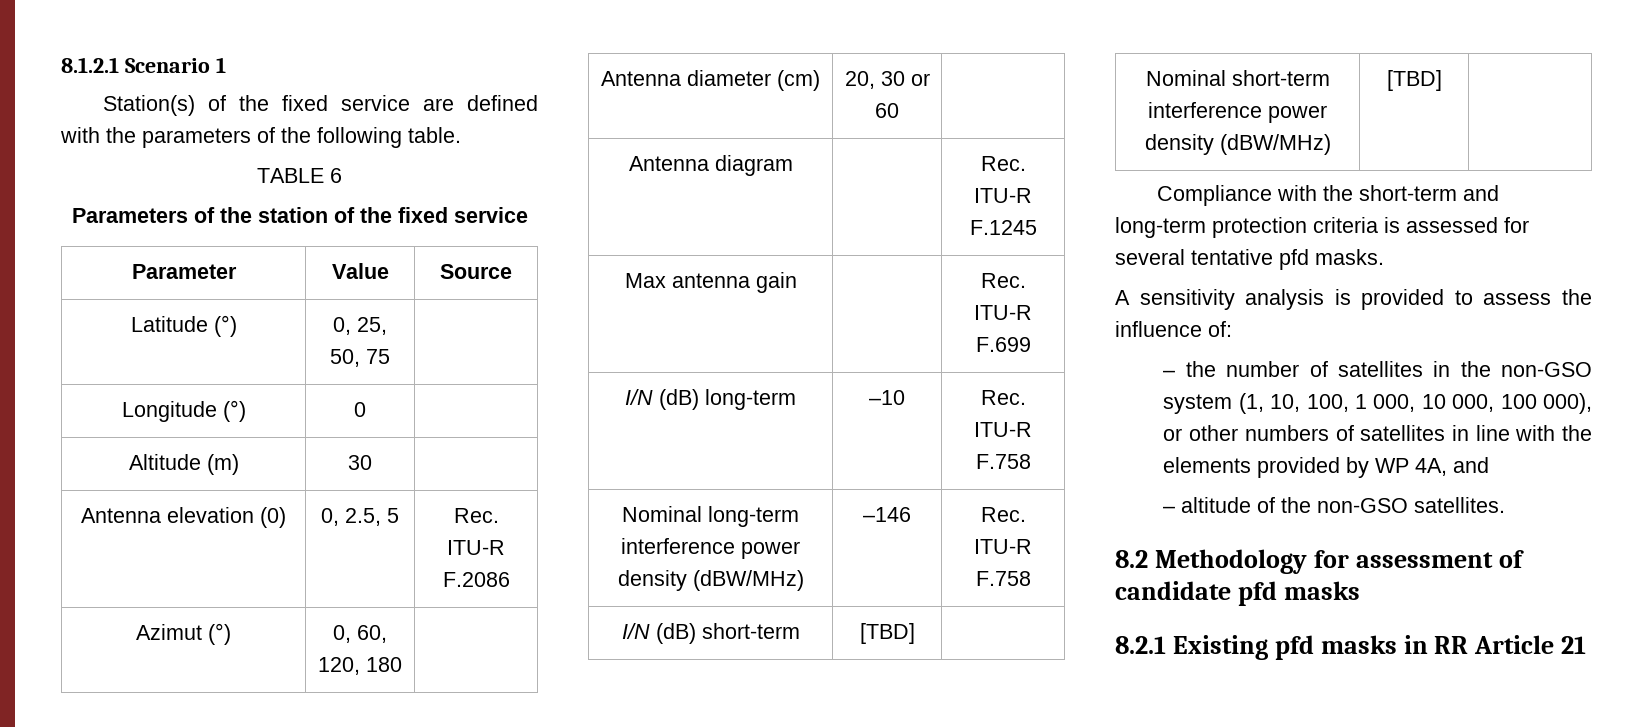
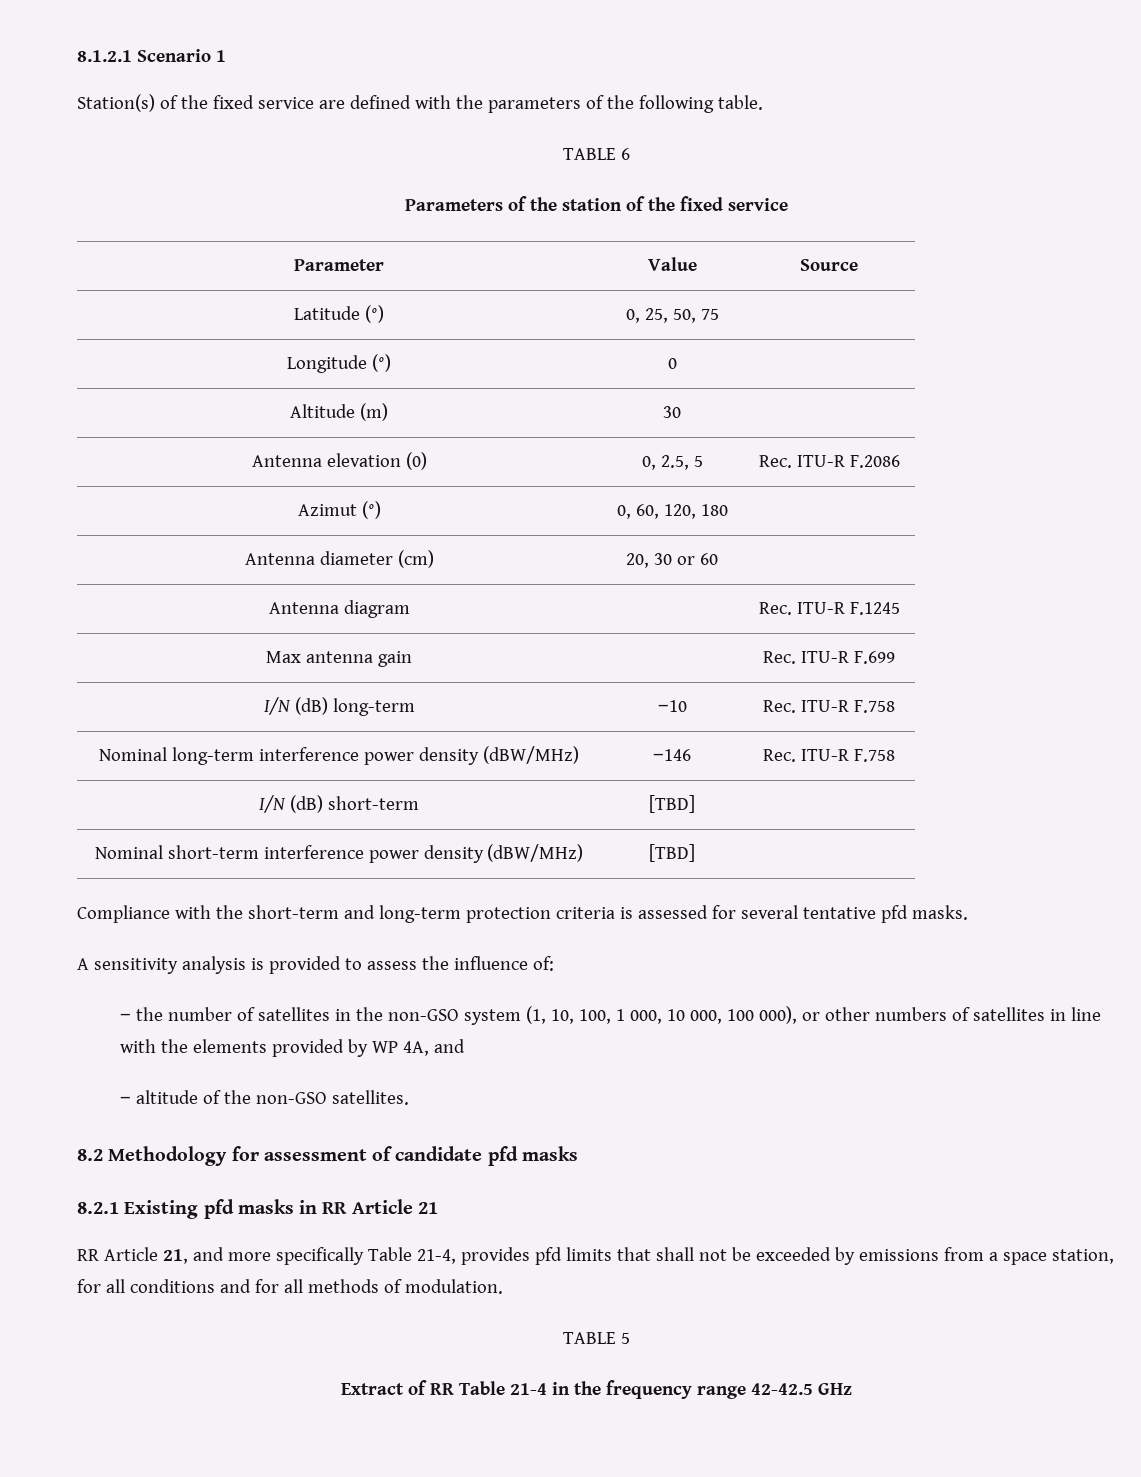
(1587, 645) none -> [77,1247,1114,1265] [77,1279,503,1294] [563,1332,630,1344] [341,1380,852,1399] // RR Article 21, and more specifically Table 21-4, provides pfd limits that shall not be exceeded by emissions from a space station, for all conditions and for all methods of modulation. // TABLE 5 // Extract of RR Table 21-4 in the frequency range 42-42.5 GHz

